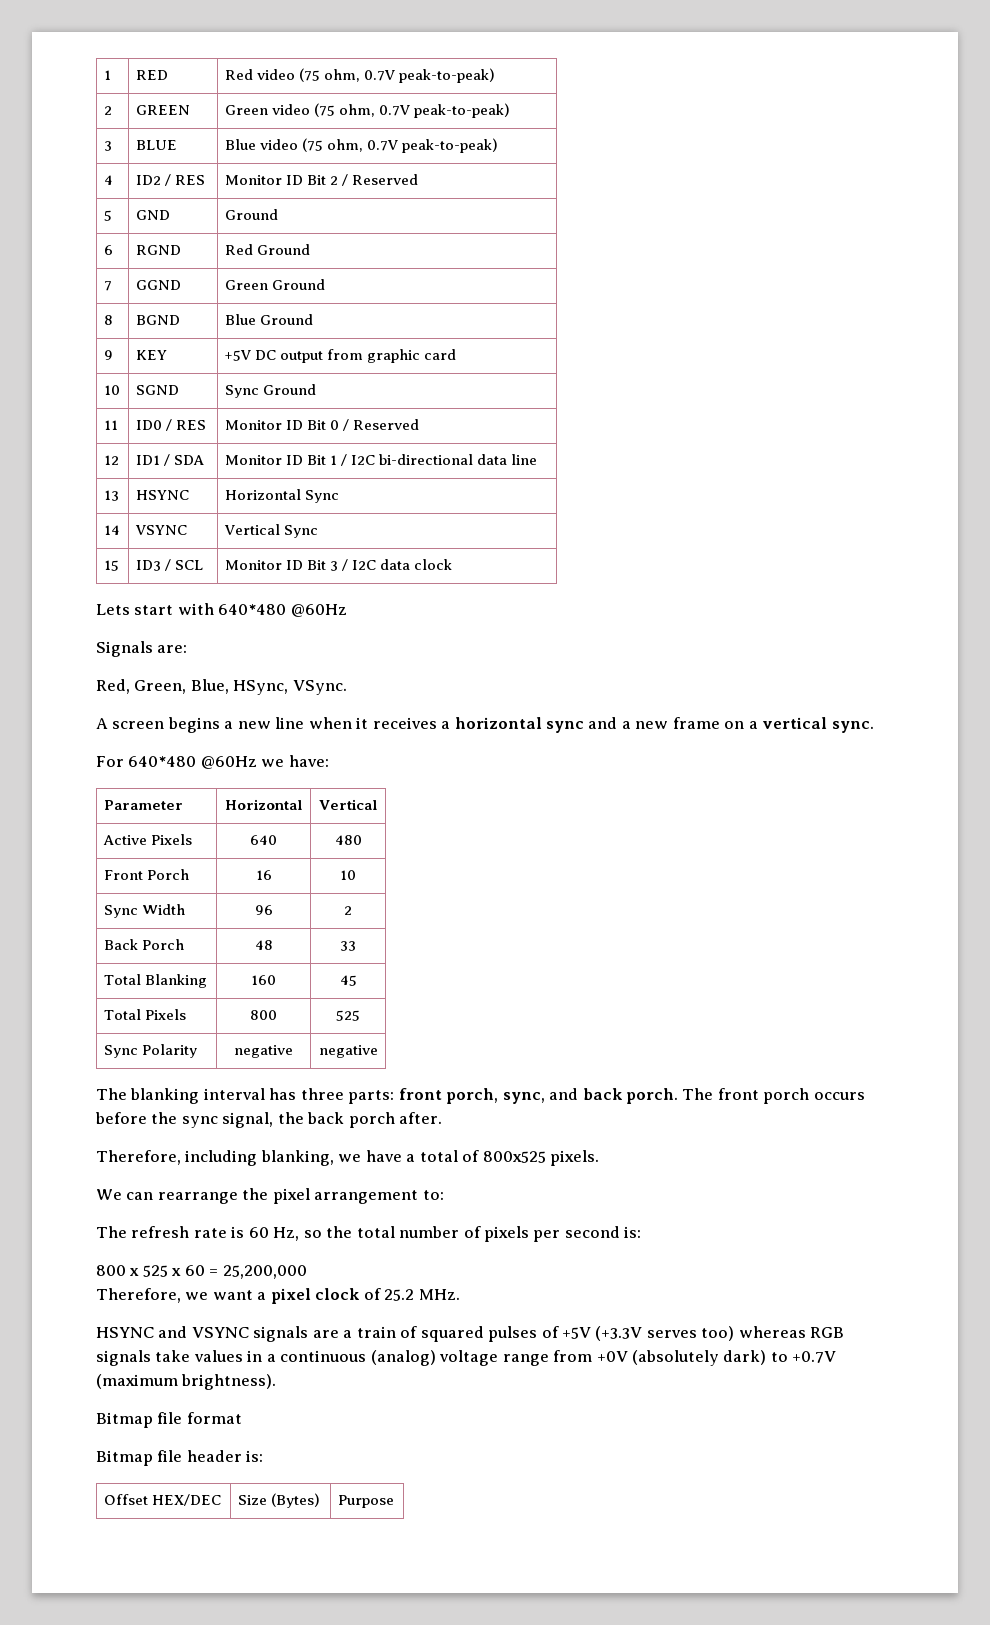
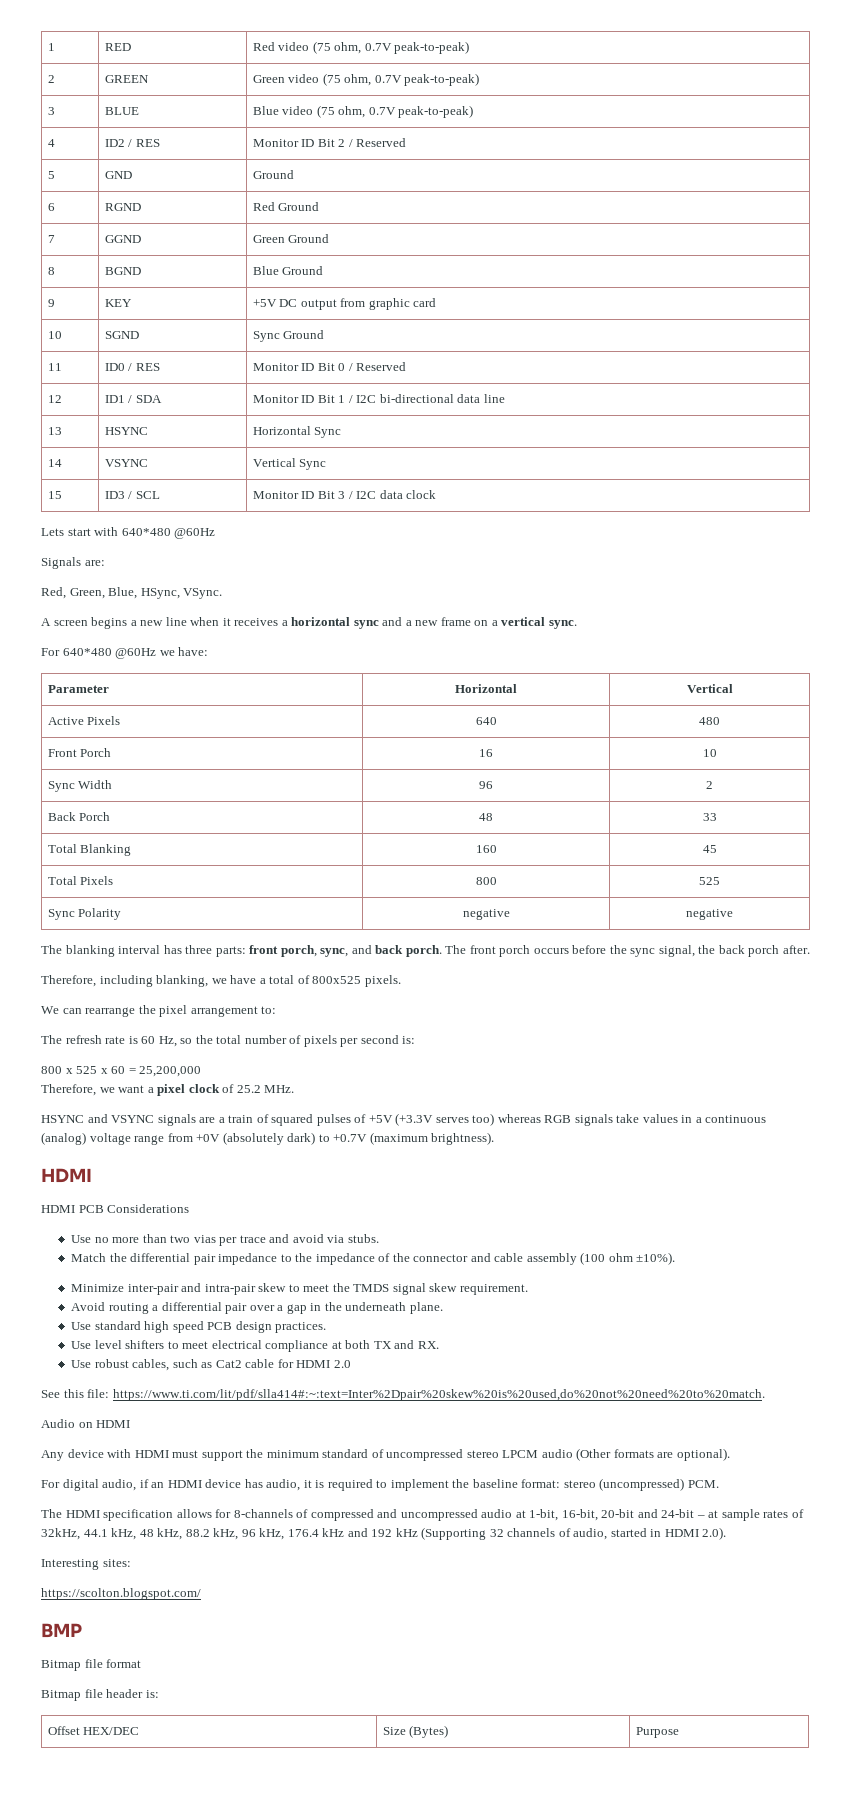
(277, 1382) none -> [41,1168,92,1183] [41,1204,190,1213] [70,1234,379,1246] [70,1252,676,1265] [70,1283,528,1295] [70,1302,443,1314] [70,1321,327,1333] [70,1340,439,1352] [70,1359,351,1371] [41,1389,765,1401] [41,1419,131,1428] [41,1448,730,1461] [41,1478,719,1491] [41,1509,804,1521] [41,1527,727,1540] [41,1559,131,1570] [41,1588,201,1600] [41,1623,82,1638] // HDMI // HDMI PCB Considerations // Use no more than two vias per trace and avoid via stubs. // Match the differential pair impedance to the impedance of the connector and cable assembly (100 ohm ±10%). // Minimize inter-pair and intra-pair skew to meet the TMDS signal skew requirement. // Avoid routing a differential pair over a gap in the underneath plane. // Use standard high speed PCB design practices. // Use level shifters to meet electrical compliance at both TX and RX. // Use robust cables, such as Cat2 cable for HDMI 2.0 // See this file: https://www.ti.com/lit/pdf/slla414#:~:text=Inter%2Dpair%20skew%20is%20used,do%20not%20need%20to%20match. // Audio on HDMI // Any device with HDMI must support the minimum standard of uncompressed stereo LPCM audio (Other formats are optional). // For digital audio, if an HDMI device has audio, it is required to implement the baseline format: stereo (uncompressed) PCM. // The HDMI specification allows for 8-channels of compressed and uncompressed audio at 1-bit, 16-bit, 20-bit and 24-bit – at sample rates of 32kHz, 44.1 kHz, 48 kHz, 88.2 kHz, 96 kHz, 176.4 kHz and 192 kHz (Supporting 32 channels of audio, started in HDMI 2.0). // Interesting sites: // https://scolton.blogspot.com/ // BMP

